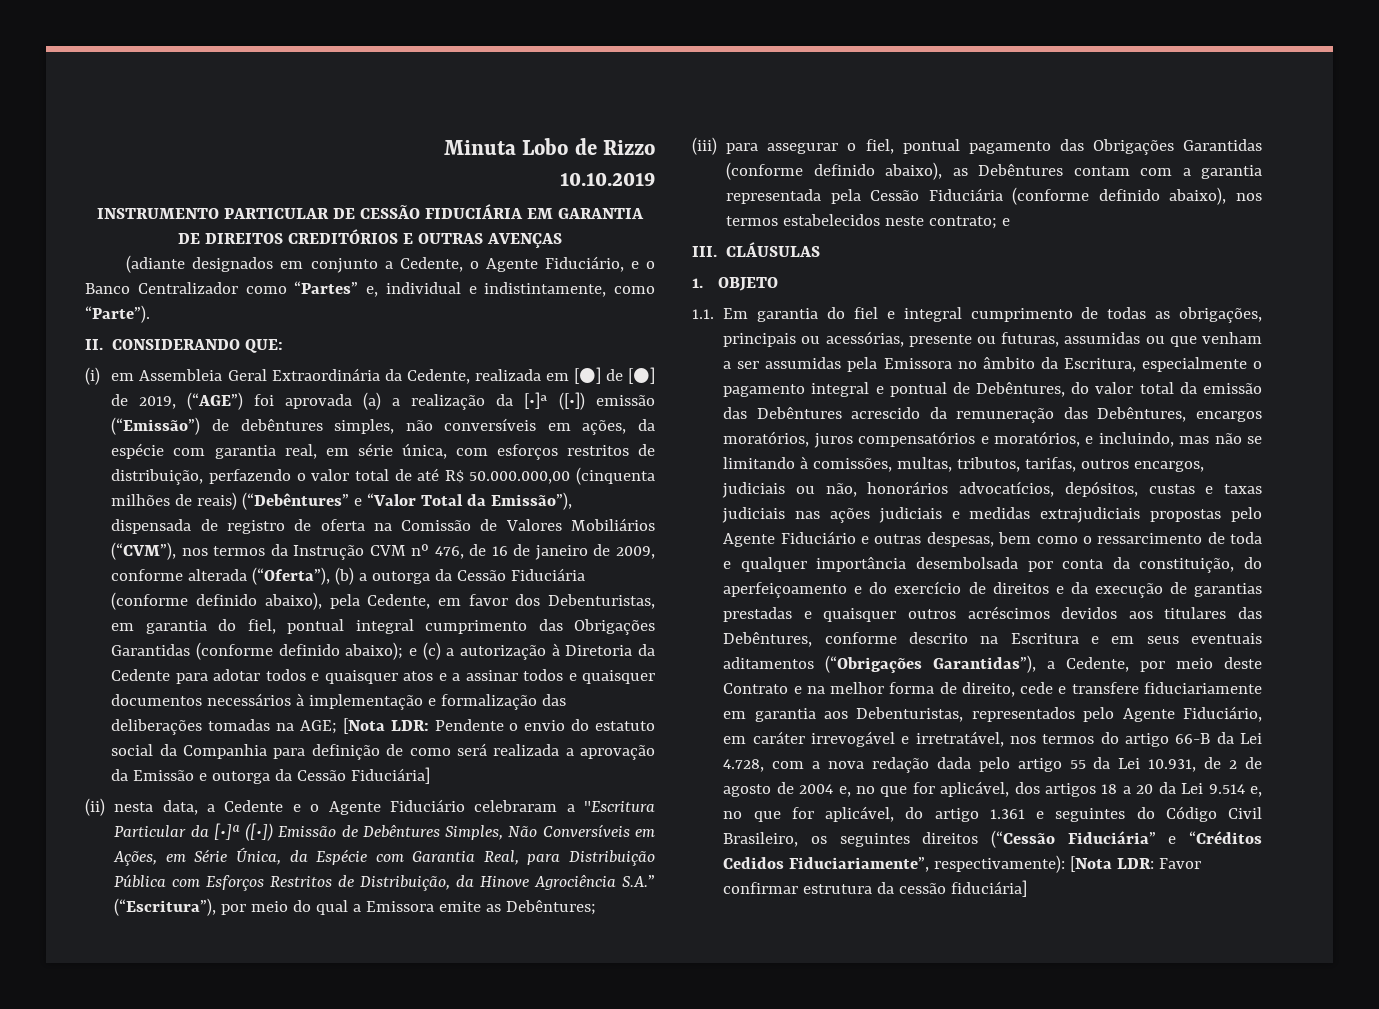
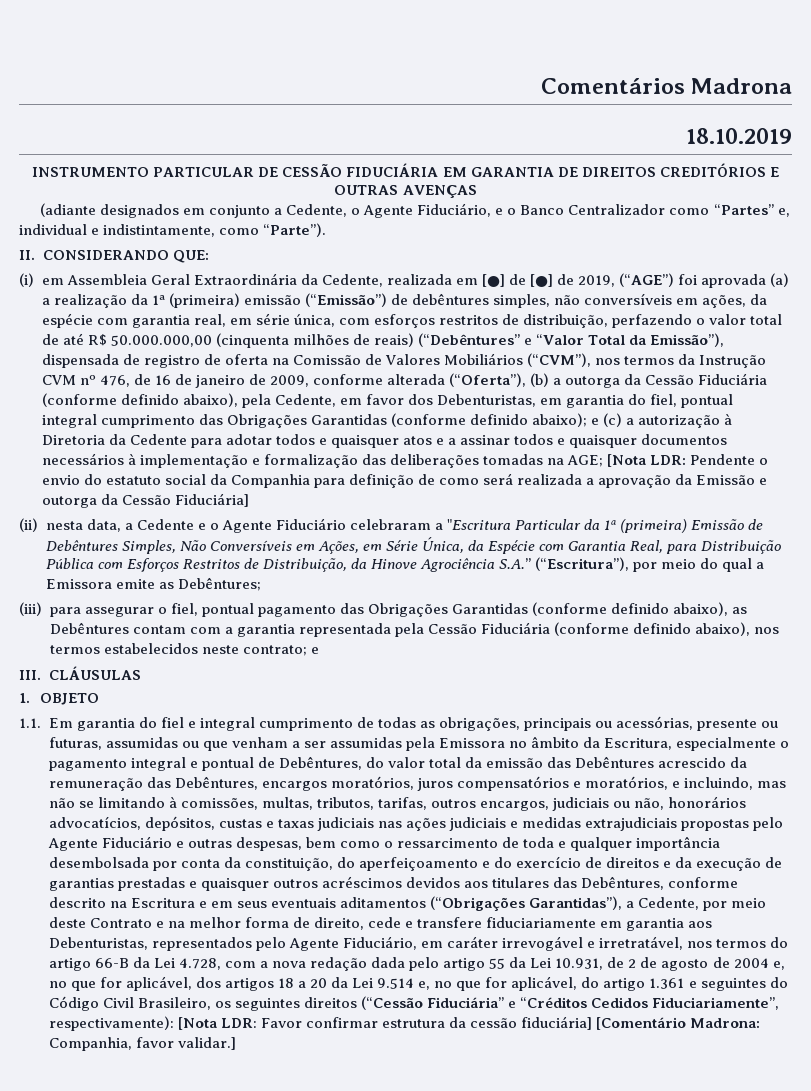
[443,138,656,155] [560,172,655,186] Minuta Lobo de Rizzo // 10.10.2019 -> [540,78,792,94] [686,128,792,144] Comentários Madrona // 18.10.2019
[524,392,586,410] [•]ª ([•]) -> [151,293,240,308] 1ª (primeira)
[213,823,274,841] [•]ª ([•]) -> [604,519,688,533] 1ª (primeira)
(1028, 888) none -> [595,1017,760,1030] [48,1037,236,1051] [Comentário Madrona: Companhia, favor validar.]

